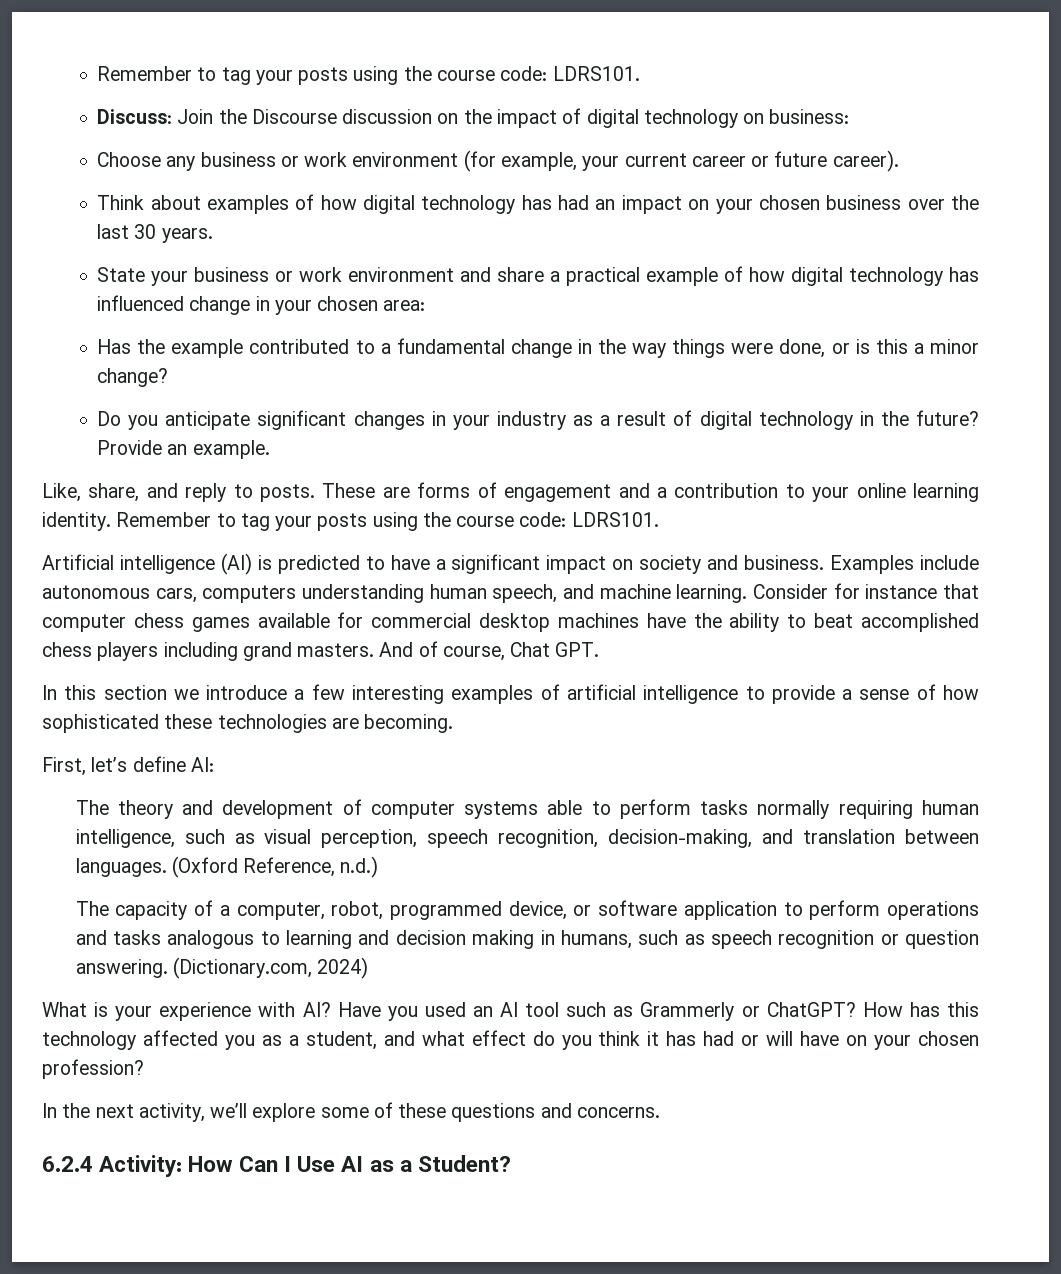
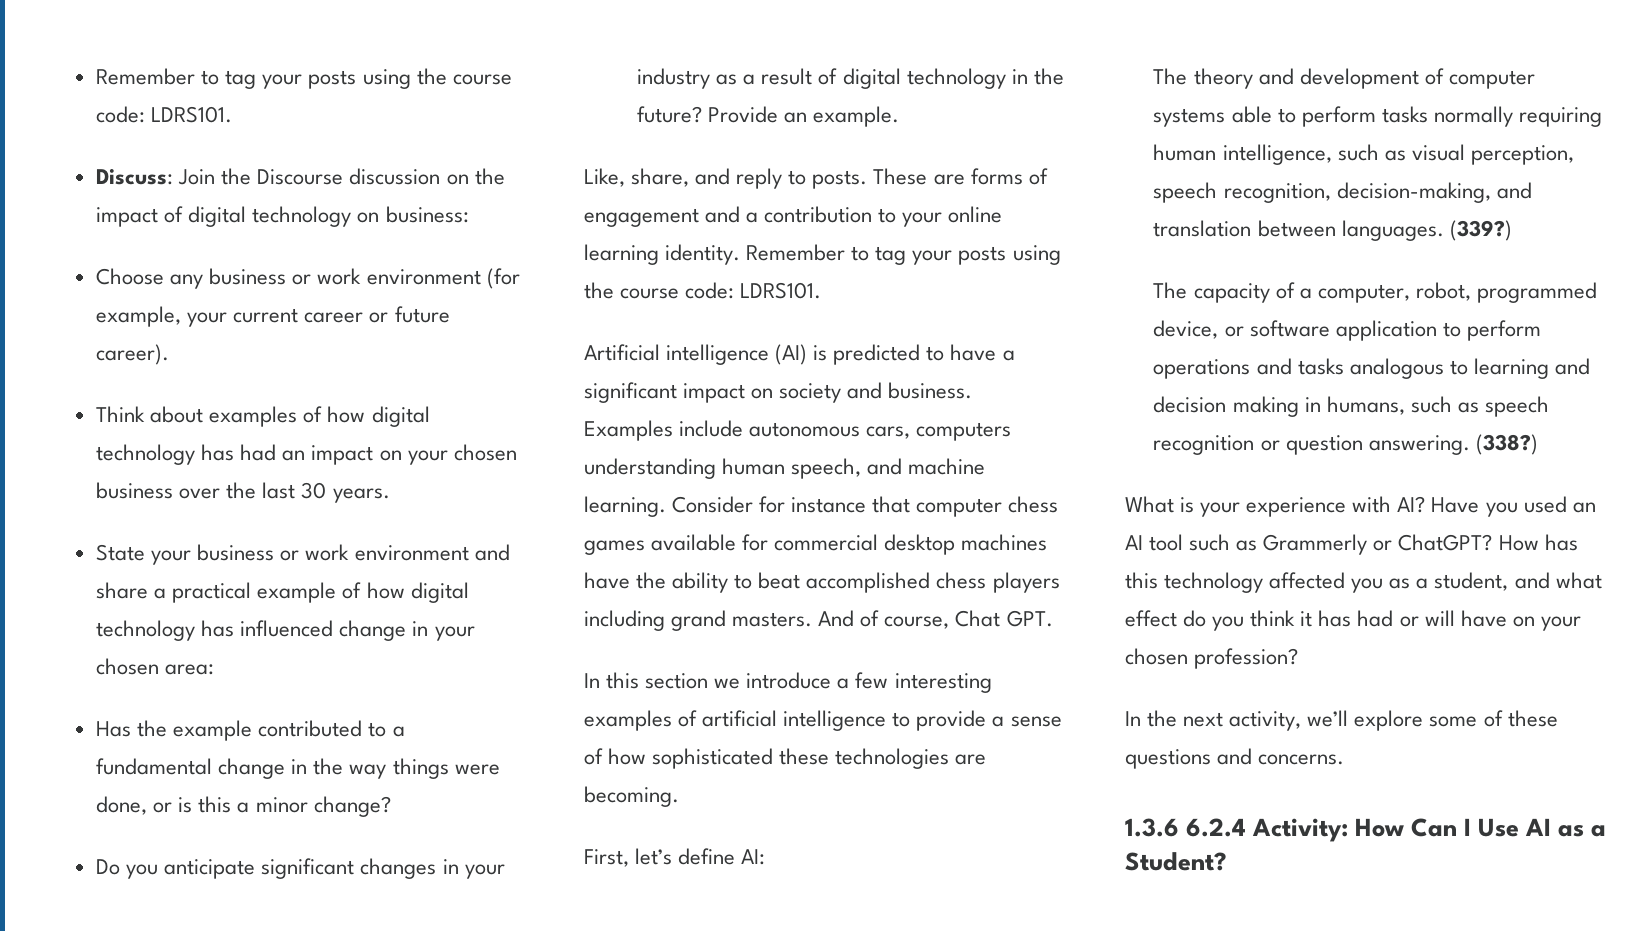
[171,856,379,878] (Oxford Reference, n.d.) -> [1449,220,1512,241] (339?)
[172,957,369,979] (Dictionary.com, 2024) -> [1475,434,1538,455] (338?)
(660, 1112) none -> [1125,818,1179,837] 1.3.6

